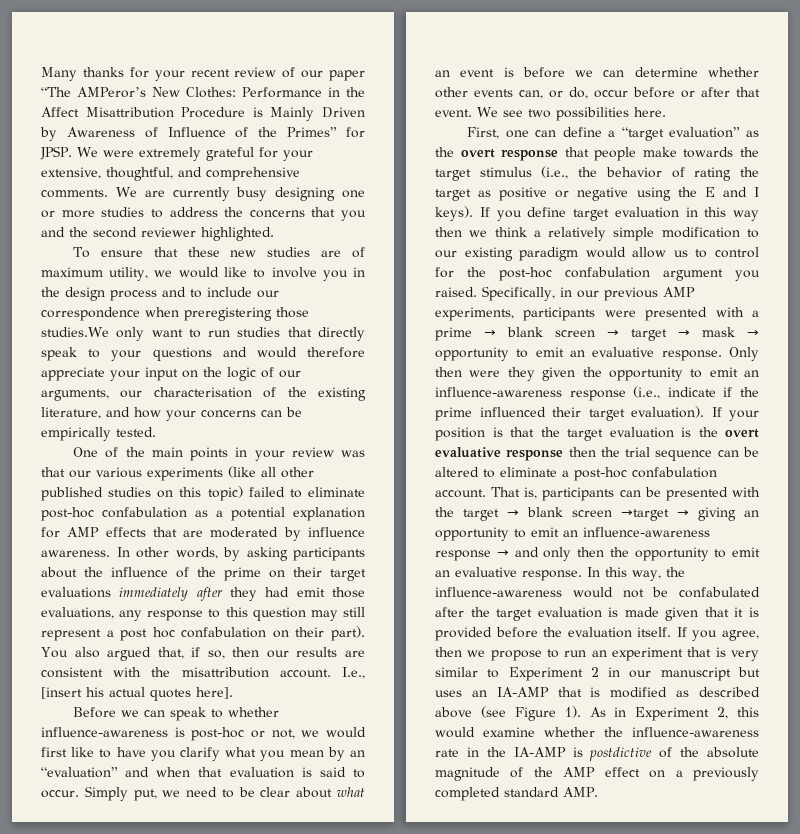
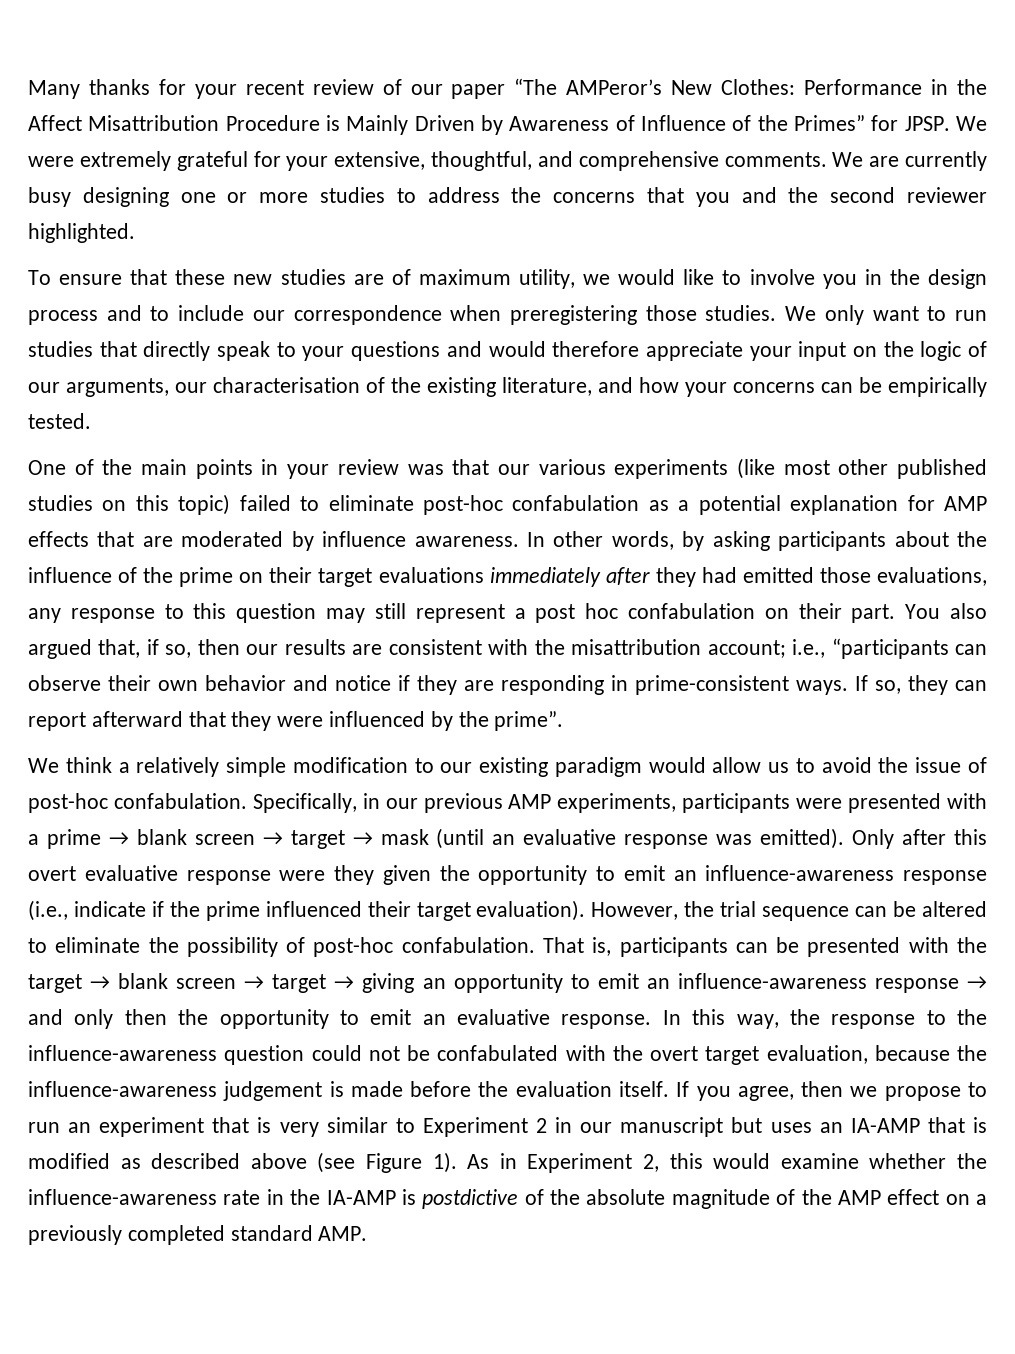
[41,327,109,337] studies.We -> [705,305,817,321] studies. We
[261,467,276,477] all -> [783,460,830,475] most
[296,587,325,597] emit -> [742,567,814,583] emitted
[331,626,365,641] part). -> [851,604,896,623] part.
[279,667,365,679] [41,687,233,701] [73,707,280,721] [41,727,366,741] [41,747,365,761] [41,767,366,778] [41,786,365,801] [435,67,759,78] [435,87,760,99] [435,107,666,121] [467,127,759,141] [435,147,759,161] [435,166,759,181] [435,187,759,201] [435,206,759,221] [435,227,488,237] account. I.e., [insert his actual quotes here]. // Before we can speak to whether influence-awareness is post-hoc or not, we would first like to have you clarify what you mean by an “evaluation” and when that evaluation is said to occur. Simply put, we need to be clear about what an event is before we can determine whether other events can, or do, occur before or after that event. We see two possibilities here. // First, one can define a “target evaluation” as the overt response that people make towards the target stimulus (i.e., the behavior of rating the target as positive or negative using the E and I keys). If you define target evaluation in this way then we -> [707,638,987,659] [28,675,987,695] [28,711,564,731] [28,758,59,773] account; i.e., “participants can observe their own behavior and notice if they are responding in prime-consistent ways. If so, they can report afterward that they were influenced by the prime”. // We
[715,247,759,258] [435,267,760,281] [435,287,477,297] control for the post-hoc confabulation argument you raised. -> [821,757,987,773] [28,793,247,813] avoid the issue of post-hoc confabulation.
[747,330,759,337] [435,347,759,361] [435,367,462,377] → opportunity to emit an evaluative response. Only then -> [436,828,988,849] [28,865,271,885] (until an evaluative response was emitted). Only after this overt evaluative response
[711,407,759,421] [435,427,759,441] [435,447,596,461] If your position is that the target evaluation is the overt evaluative response then -> [591,902,679,920] However,
[562,467,717,481] [435,489,486,498] a post-hoc confabulation account. -> [148,937,535,957] the possibility of post-hoc confabulation.
[621,509,669,521] →target -> [244,974,327,993] → target
[435,587,760,598] [435,607,759,621] [435,627,492,641] influence-awareness would not be confabulated after the target evaluation is made given that it is provided -> [831,1009,987,1029] [28,1045,987,1065] [28,1081,403,1101] response to the influence-awareness question could not be confabulated with the overt target evaluation, because the influence-awareness judgement is made

